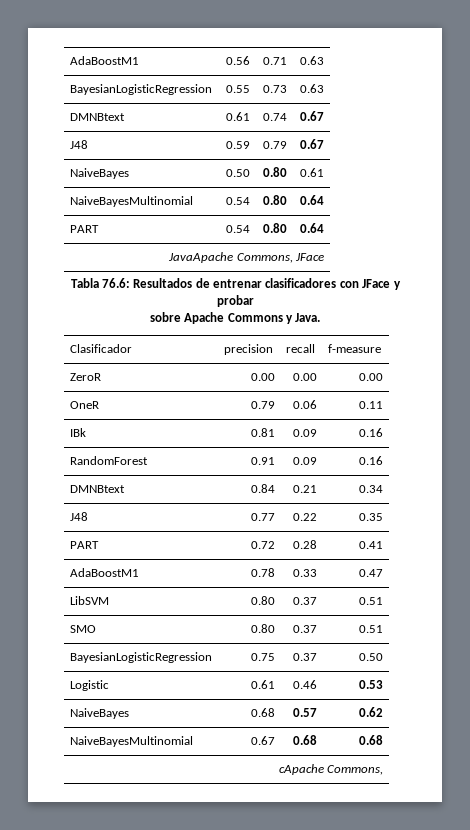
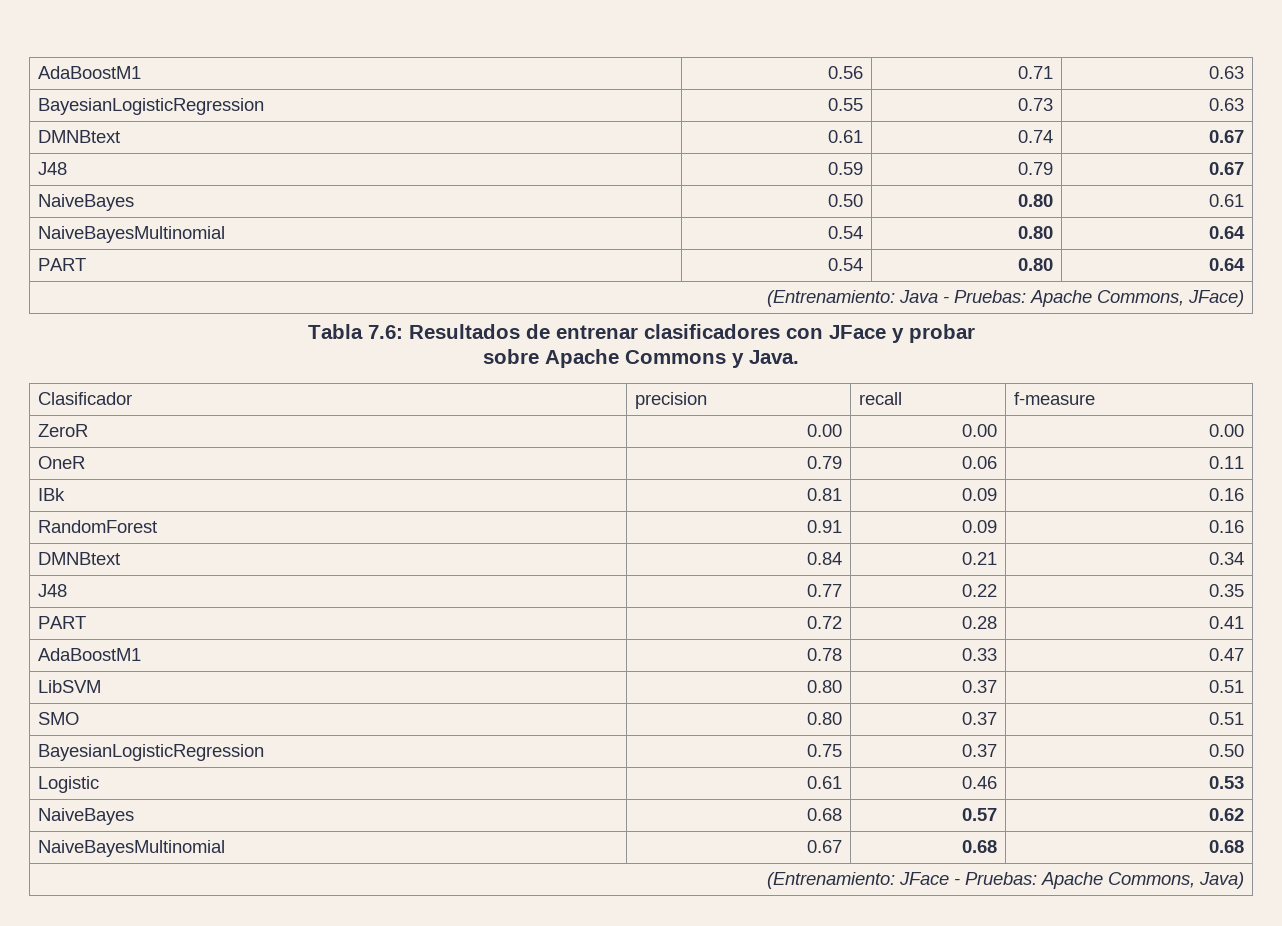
[168,252,325,263] JavaApache Commons, JFace -> [766,290,1244,307] (Entrenamiento: Java - Pruebas: Apache Commons, JFace)
[101,278,130,288] 76.6: -> [367,325,403,339] 7.6:
[278,764,384,775] cApache Commons, -> [766,872,1244,889] (Entrenamiento: JFace - Pruebas: Apache Commons, Java)

